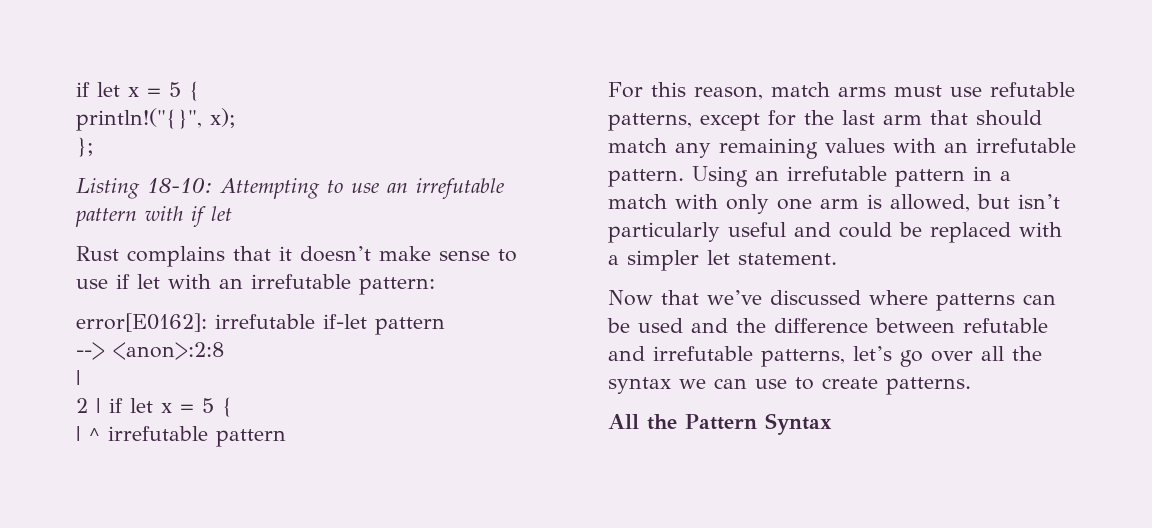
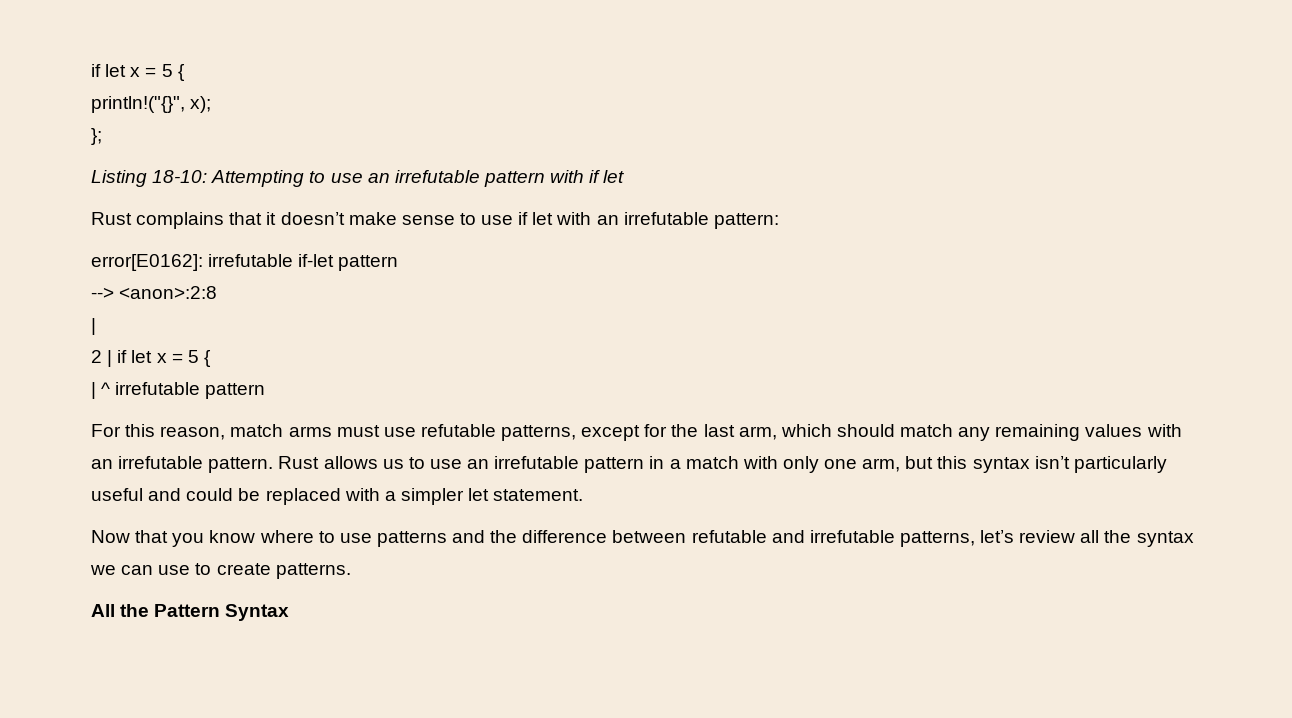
[883,110,968,125] arm that -> [738,424,832,440] arm, which
[692,166,748,187] Using -> [278,456,462,469] Rust allows us to use
[820,194,1010,212] arm is allowed, but -> [862,456,1030,473] arm, but this syntax
[707,290,1056,311] [607,318,683,333] we’ve discussed where patterns can be used -> [172,530,447,547] you know where to use patterns
[900,350,973,367] go over -> [1019,530,1076,543] review

